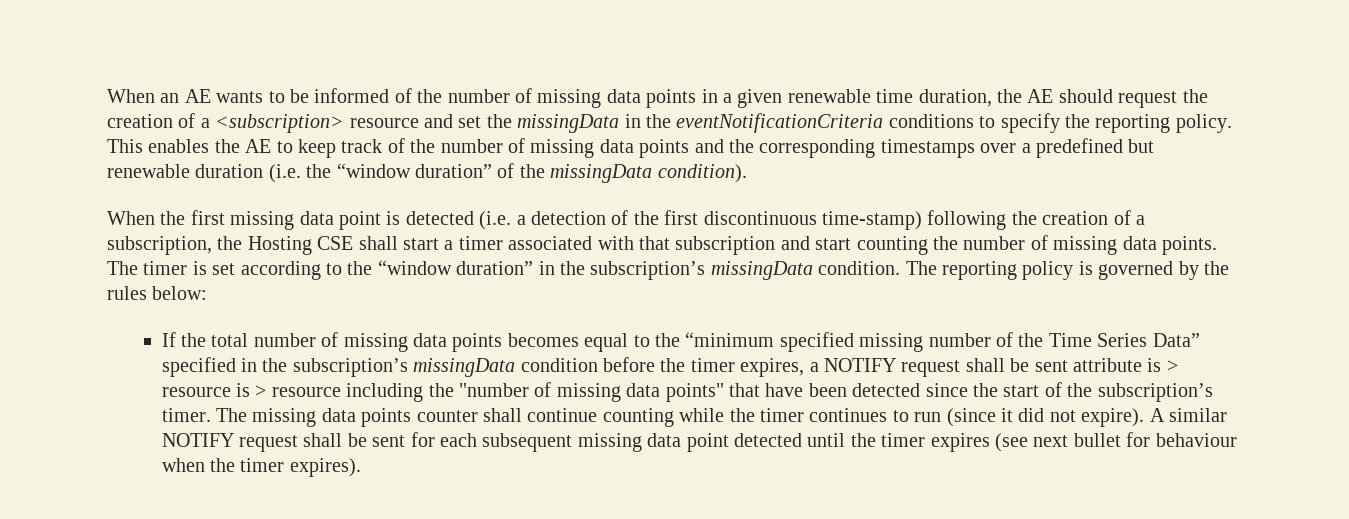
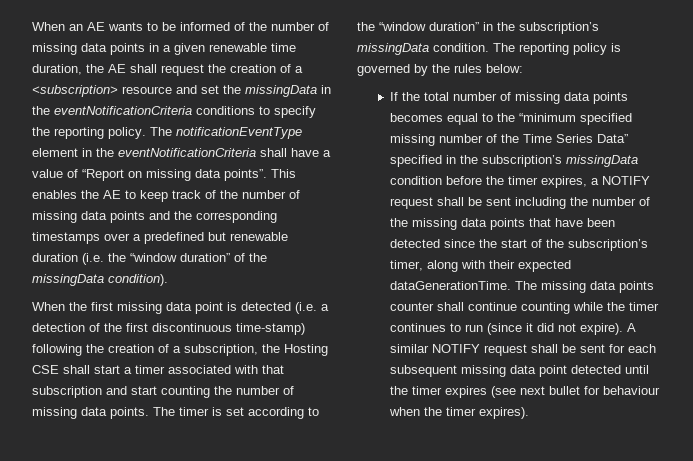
[1058,89,1113,103] should -> [130,64,157,73] shall
(1232, 123) none -> [150,127,302,139] [32,148,331,157] [32,169,267,181] The notificationEventType element in the eventNotificationCriteria shall have a value of “Report on missing data points”.
[1072,358,1178,372] [161,382,724,402] attribute is > resource is > resource including the "number of missing data points" -> [514,197,650,209] [389,218,525,230] including the number of the missing data points
[161,408,211,422] timer. -> [389,260,571,272] [389,281,511,290] timer, along with their expected dataGenerationTime.

